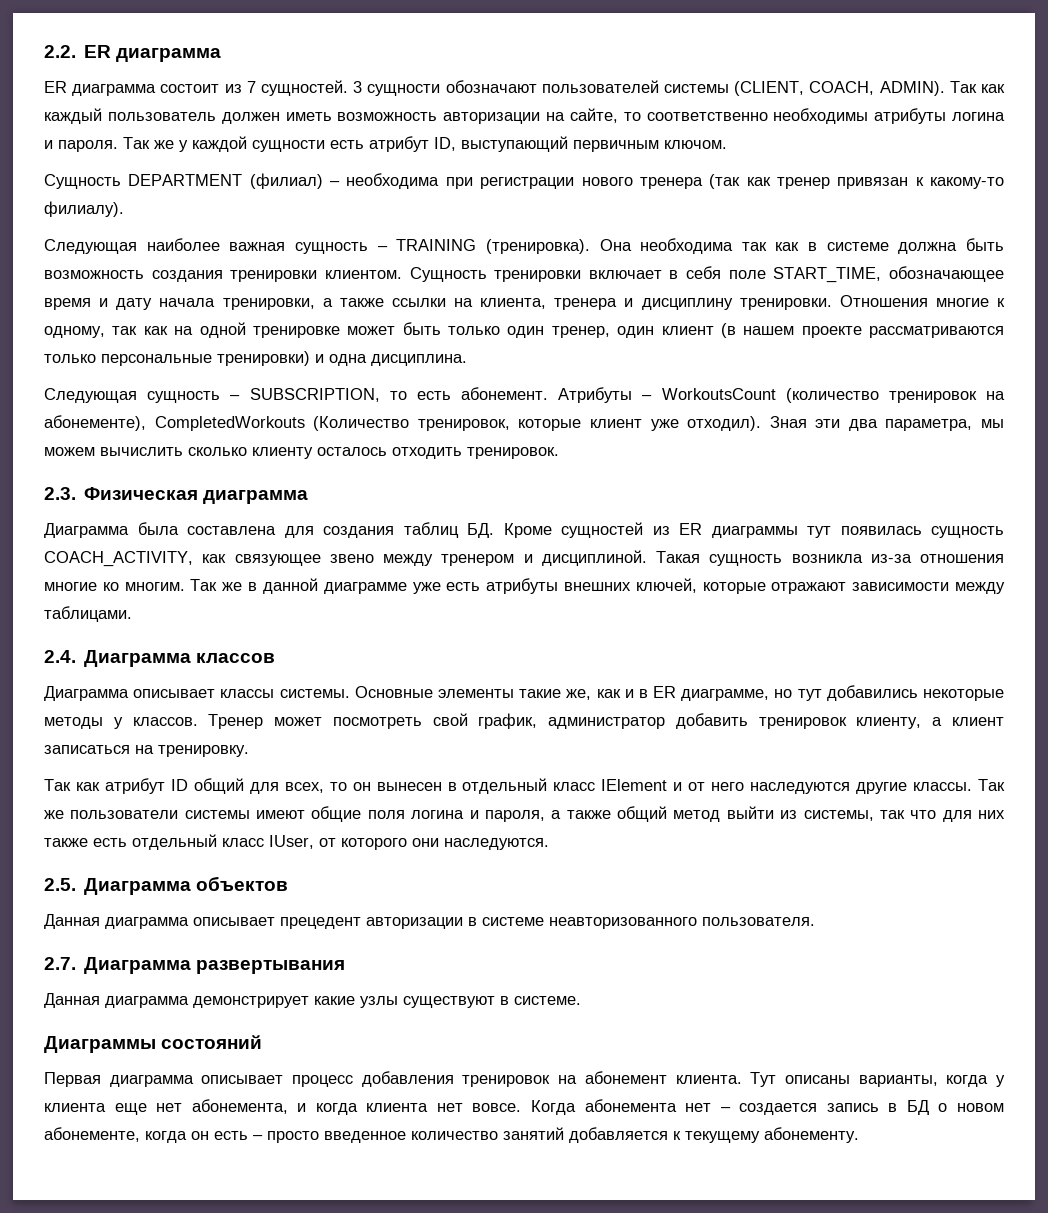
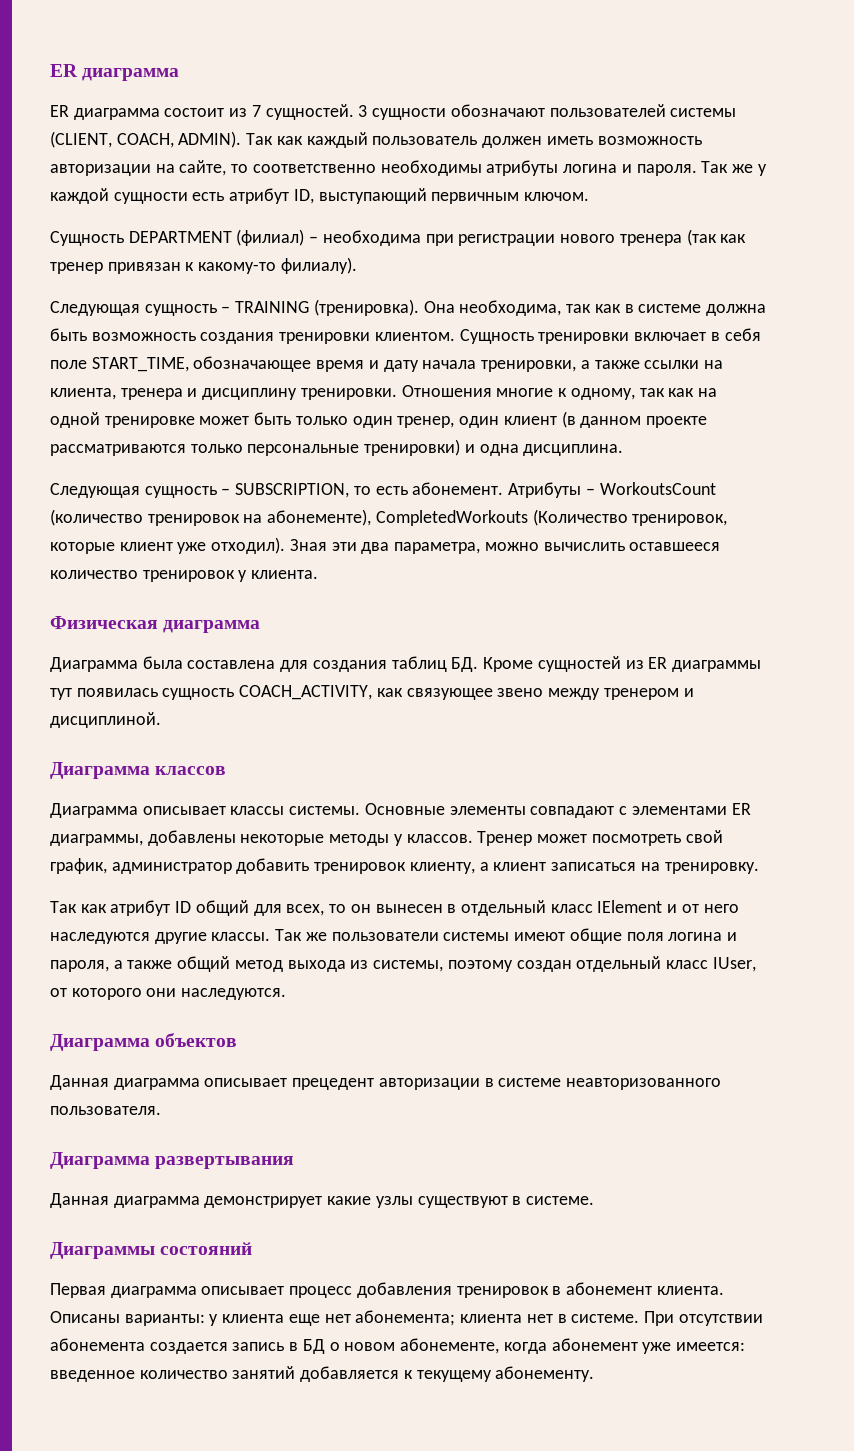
[44,45,76,58] 2.2. -> (50, 70) none
[146,238,286,251] наиболее важная -> (140, 308) none
[640,238,734,254] необходима -> [459,300,562,316] необходима,
[743,326,795,335] нашем -> [580,416,642,428] данном
[981,419,1005,428] [44,447,559,459] [44,487,76,500] мы можем вычислить сколько клиенту осталось отходить тренировок. // 2.3. -> [484,542,721,551] [50,570,319,582] можно вычислить оставшееся количество тренировок у клиента. //
[656,551,1004,566] [44,578,1005,594] [44,606,132,622] [44,650,76,663] Такая сущность возникла из-за отношения многие ко многим. Так же в данной диаграмме уже есть атрибуты внешних ключей, которые отражают зависимости между таблицами. // 2.4. -> (161, 720) //
[519,685,918,701] такие же, как и в ER диаграмме, но тут добавились -> [530,803,751,818] [50,830,236,846] совпадают с элементами ER диаграммы, добавлены
[726,806,774,819] выйти -> [287,960,346,972] выхода
[879,810,1005,822] [44,838,127,847] так что для них также есть -> [447,960,572,972] поэтому создан
[44,878,76,891] 2.5. -> (287, 994) none
[44,957,76,970] 2.7. -> (161, 1110) none
[558,1075,578,1084] на -> [552,1286,562,1295] в
[750,1072,1006,1087] [44,1099,731,1115] Тут описаны варианты, когда у клиента еще нет абонемента, и когда клиента нет вовсе. Когда абонемента нет – -> [50,1310,763,1326] [50,1338,145,1351] Описаны варианты: у клиента еще нет абонемента; клиента нет в системе. При отсутствии абонемента
[191,1131,319,1143] он есть – просто -> [551,1338,745,1354] абонемент уже имеется:

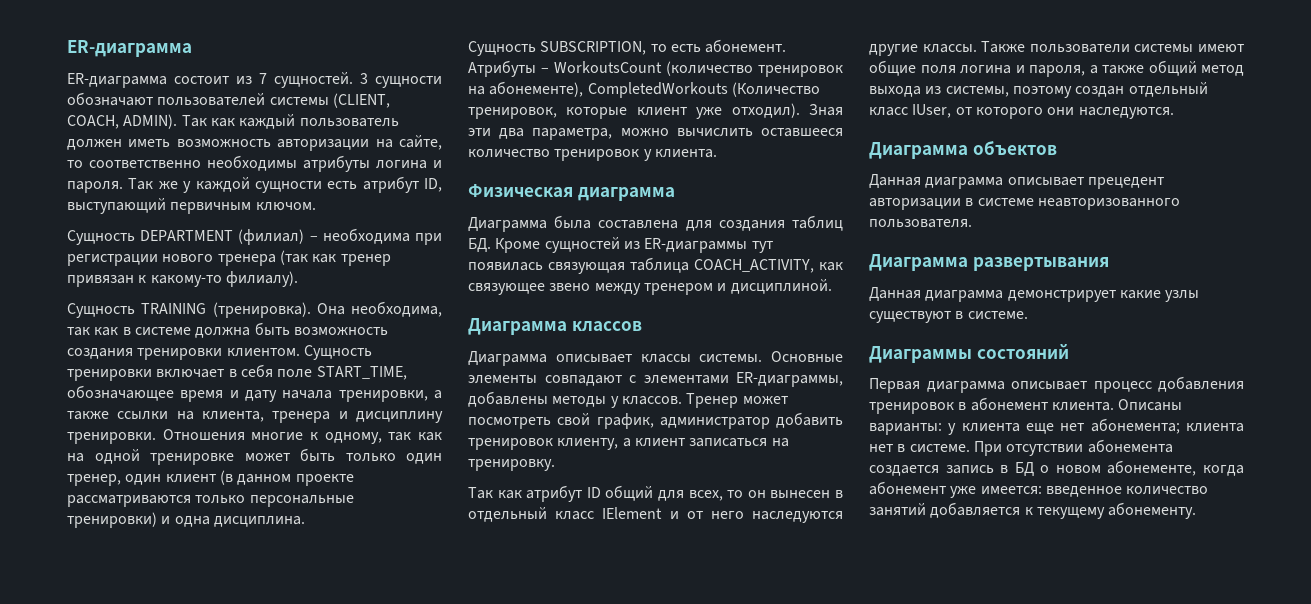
[50,64,180,81] [50,105,160,120] ER диаграмма // ER диаграмма -> [67,40,192,57] [67,73,167,88] ER-диаграмма // ER-диаграмма
[50,301,231,316] Следующая сущность – -> [67,303,135,318] Сущность
[50,483,231,498] Следующая сущность – -> [468,41,536,56] Сущность
[648,657,761,672] [50,688,235,700] ER диаграммы тут появилась сущность -> [644,238,773,253] [468,257,689,274] ER-диаграммы тут появилась связующая таблица
[731,803,751,815] [50,830,325,846] ER диаграммы, добавлены некоторые -> [736,372,843,387] [468,391,548,407] ER-диаграммы, добавлены
[275,929,327,941] Так же -> [981,41,1026,53] Также

